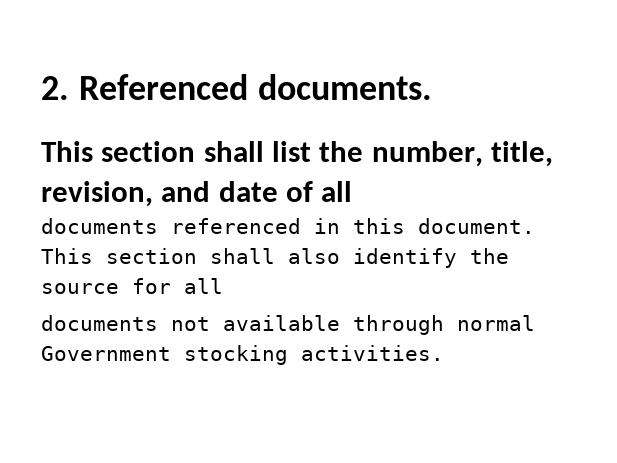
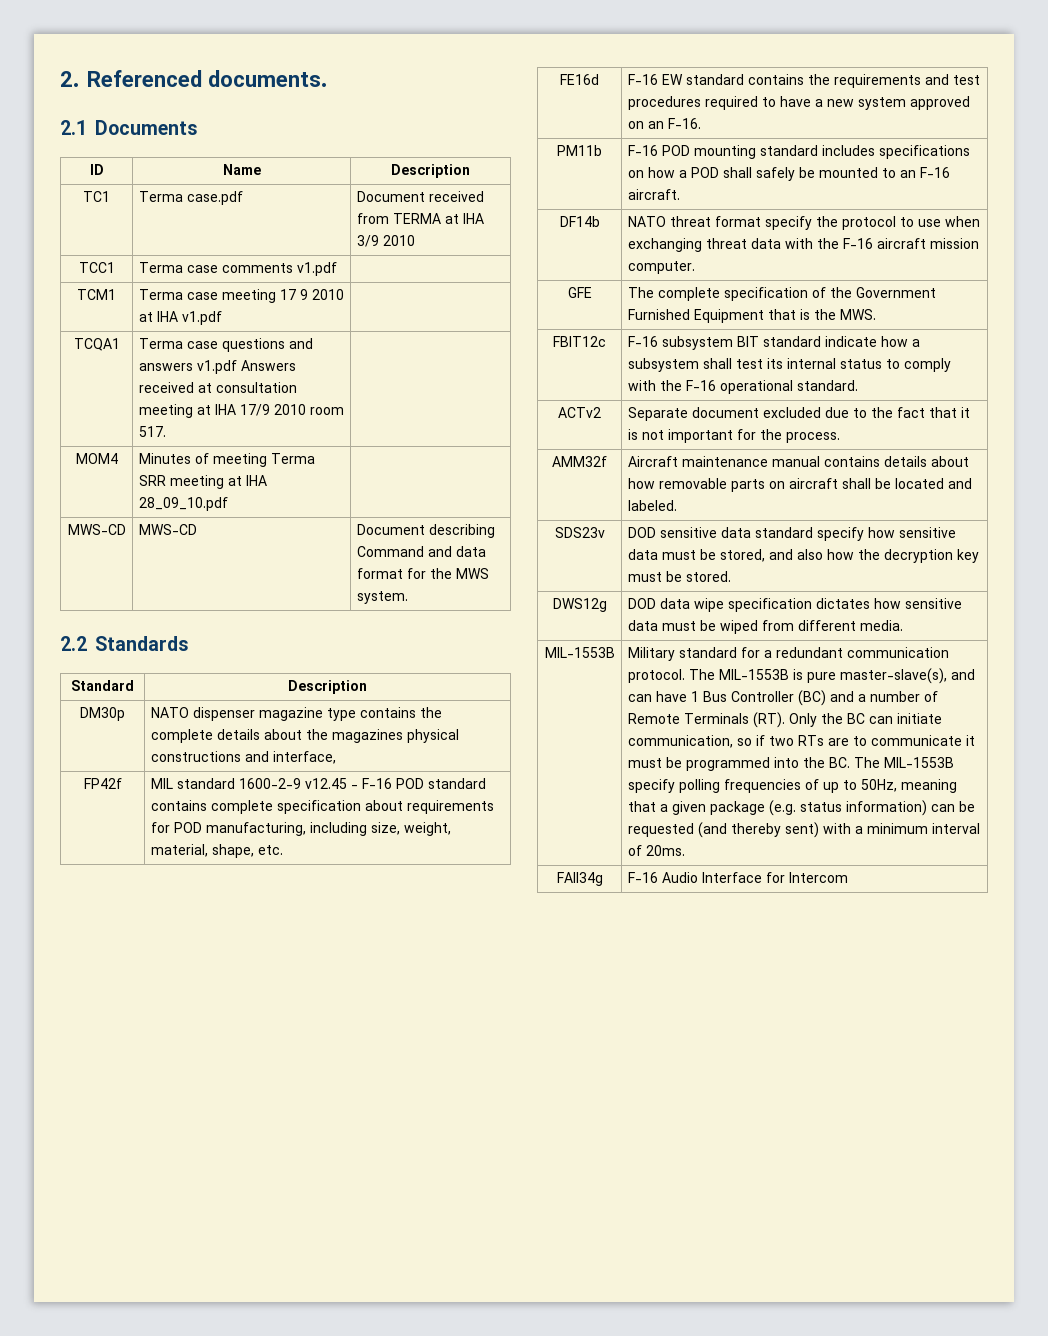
[41,141,554,167] [41,181,353,207] [41,218,535,234] [41,248,509,268] [41,278,223,294] [41,315,535,335] [41,345,444,365] This section shall list the number, title, revision, and date of all // documents referenced in this document. This section shall also identify the source for all // documents not available through normal Government stocking activities. -> [60,120,197,135] [89,164,104,175] [222,164,261,175] [391,164,470,178] [83,191,110,202] [138,191,243,205] [356,191,484,202] [356,213,484,224] [356,235,415,247] [78,262,115,273] [138,262,337,276] [77,289,116,300] [138,289,344,303] [138,311,222,325] [73,338,120,351] [138,338,313,352] [138,360,296,374] [138,382,297,393] [138,404,344,418] [138,426,166,437] [75,453,118,464] [138,453,315,467] [138,475,267,489] [138,497,228,511] [67,524,126,535] [138,524,197,535] [356,524,495,538] [356,546,486,557] [356,568,489,579] [356,591,408,604] [60,636,188,651] [71,680,134,691] [288,680,367,694] [80,707,125,721] [150,707,442,721] [150,729,459,743] [150,751,336,764] [83,778,122,789] [150,778,486,789] [150,800,494,814] [150,822,451,836] [150,844,283,858] [560,74,599,85] [627,74,980,88] [627,96,970,110] [627,118,701,129] [557,145,602,156] [627,145,970,159] [627,167,950,181] [627,189,680,200] [559,216,600,227] [627,216,980,230] [627,238,979,252] [627,261,695,274] [567,287,592,298] [627,287,936,301] [627,309,876,323] [553,336,606,347] [627,336,920,350] [627,358,951,372] [627,380,858,394] [558,407,601,418] [627,407,970,421] [627,429,840,443] [552,456,607,467] [627,456,969,467] [627,478,972,492] [627,500,677,511] [554,527,605,538] [627,527,956,541] [627,549,979,563] [627,571,731,582] [552,598,607,612] [627,598,962,612] [627,620,903,634] [544,647,615,658] [627,647,949,661] [627,668,975,684] [627,690,938,706] [627,712,942,728] [627,735,975,748] [627,757,954,771] [627,779,957,793] [627,800,975,816] [627,822,980,838] [627,845,685,856] [556,872,603,886] [627,872,848,883] 2.1 Documents // ID | Name | Description // TC1 | Terma case.pdf | Document received from TERMA at IHA 3/9 2010 // TCC1 | Terma case comments v1.pdf | // TCM1 | Terma case meeting 17 9 2010 at IHA v1.pdf | // TCQA1 | Terma case questions and answers v1.pdf Answers received at consultation meeting at IHA 17/9 2010 room 517. | // MOM4 | Minutes of meeting Terma SRR meeting at IHA 28_09_10.pdf | // MWS-CD | MWS-CD | Document describing Command and data format for the MWS system. // 2.2 Standards // Standard | Description // DM30p | NATO dispenser magazine type contains the complete details about the magazines physical constructions and interface, // FP42f | MIL standard 1600-2-9 v12.45 - F-16 POD standard contains complete specification about requirements for POD manufacturing, including size, weight, material, shape, etc. // FE16d | F-16 EW standard contains the requirements and test procedures required to have a new system approved on an F-16. // PM11b | F-16 POD mounting standard includes specifications on how a POD shall safely be mounted to an F-16 aircraft. // DF14b | NATO threat format specify the protocol to use when exchanging threat data with the F-16 aircraft mission computer. // GFE | The complete specification of the Government Furnished Equipment that is the MWS. // FBIT12c | F-16 subsystem BIT standard indicate how a subsystem shall test its internal status to comply with the F-16 operational standard. // ACTv2 | Separate document excluded due to the fact that it is not important for the process. // AMM32f | Aircraft maintenance manual contains details about how removable parts on aircraft shall be located and labeled. // SDS23v | DOD sensitive data standard specify how sensitive data must be stored, and also how the decryption key must be stored. // DWS12g | DOD data wipe specification dictates how sensitive data must be wiped from different media. // MIL-1553B | Military standard for a redundant communication protocol. The MIL-1553B is pure master-slave(s), and can have 1 Bus Controller (BC) and a number of Remote Terminals (RT). Only the BC can initiate communication, so if two RTs are to communicate it must be programmed into the BC. The MIL-1553B specify polling frequencies of up to 50Hz, meaning that a given package (e.g. status information) can be requested (and thereby sent) with a minimum interval of 20ms. // FAII34g | F-16 Audio Interface for Intercom

